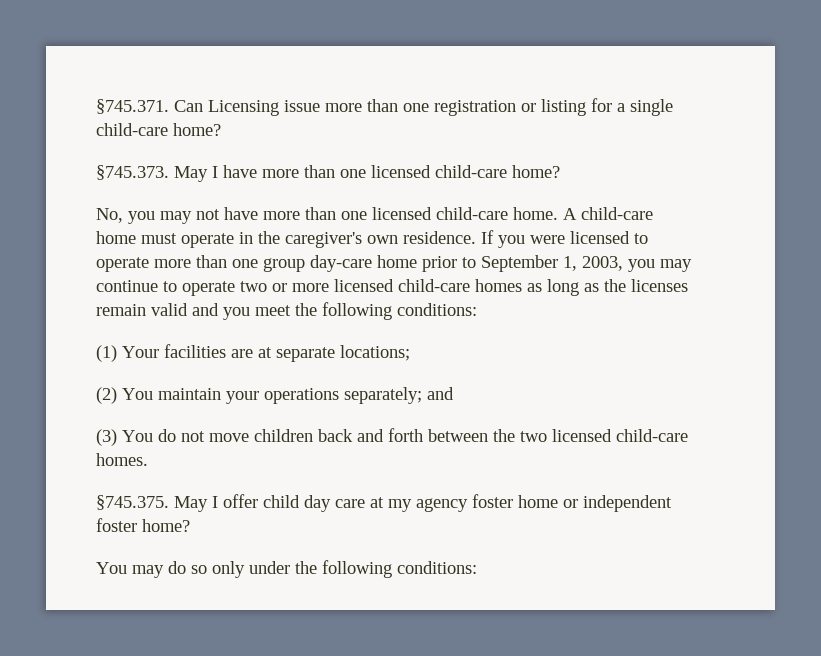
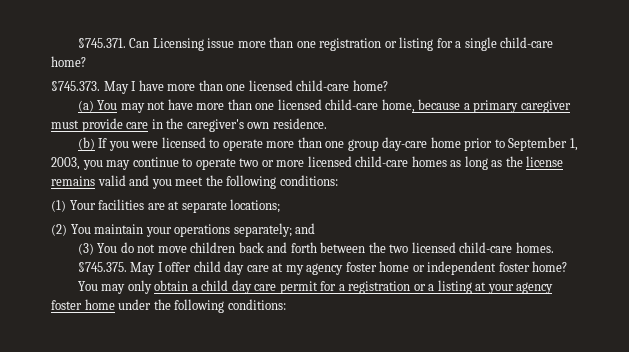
[96,208,155,224] No, you -> [77,100,118,112] (a) You
[513,207,653,220] [96,231,234,248] home. A child-care home must operate -> [381,99,571,113] [51,118,149,132] home, because a primary caregiver must provide care
(476, 237) none -> [77,137,95,150] // (b)
[631,279,688,292] [96,304,146,316] licenses remain -> [526,156,564,167] [51,176,95,186] license remains
[168,561,245,578] do so only -> [127,280,554,294] [51,299,115,310] only obtain a child day care permit for a registration or a listing at your agency foster home

